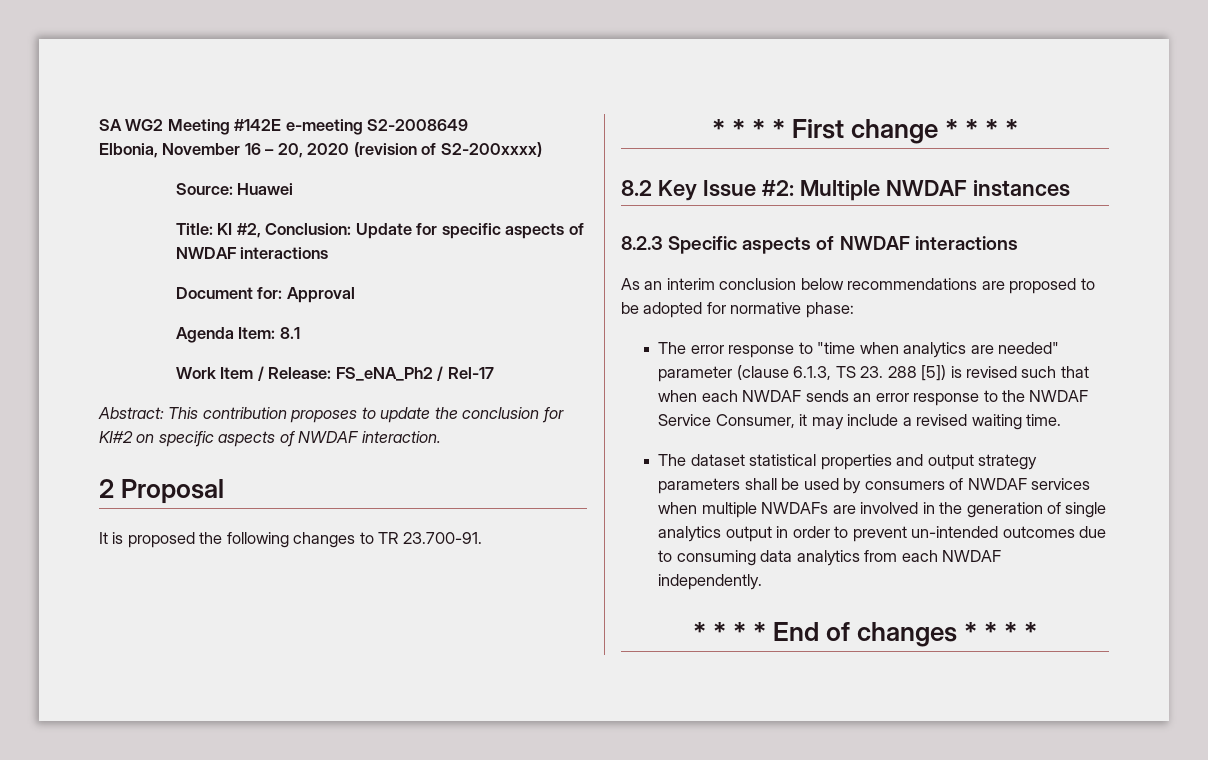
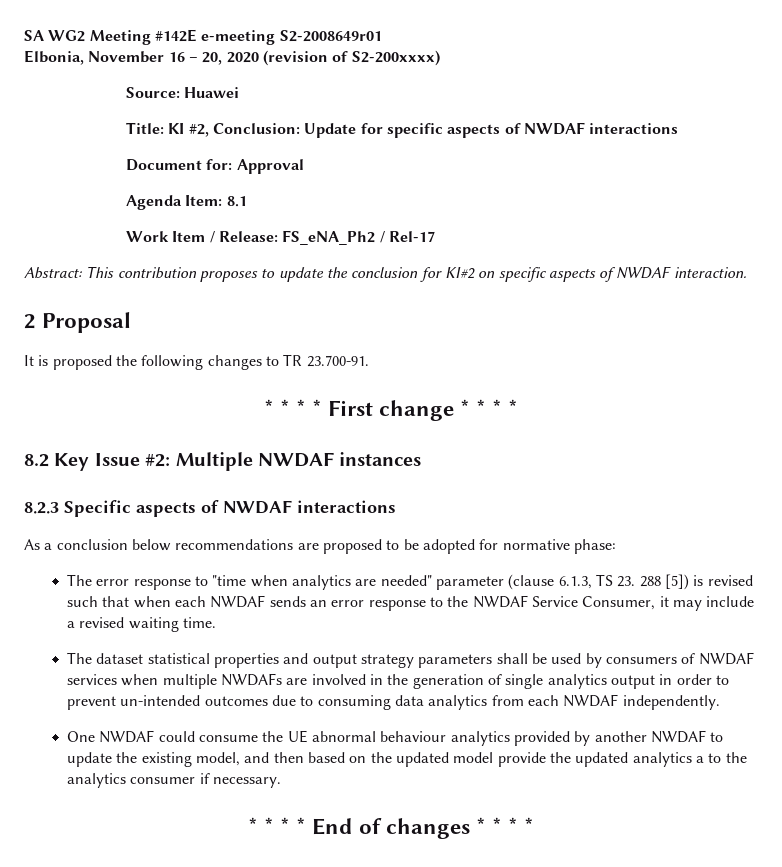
[367,119,469,131] S2-2008649 -> [279,30,382,42] S2-2008649r01
[644,278,715,290] an interim -> [44,543,53,550] a
(763, 582) none -> [67,730,724,746] [67,752,747,767] [67,773,282,788] // One NWDAF could consume the UE abnormal behaviour analytics provided by another NWDAF to update the existing model, and then based on the updated model provide the updated analytics a to the analytics consumer if necessary.

